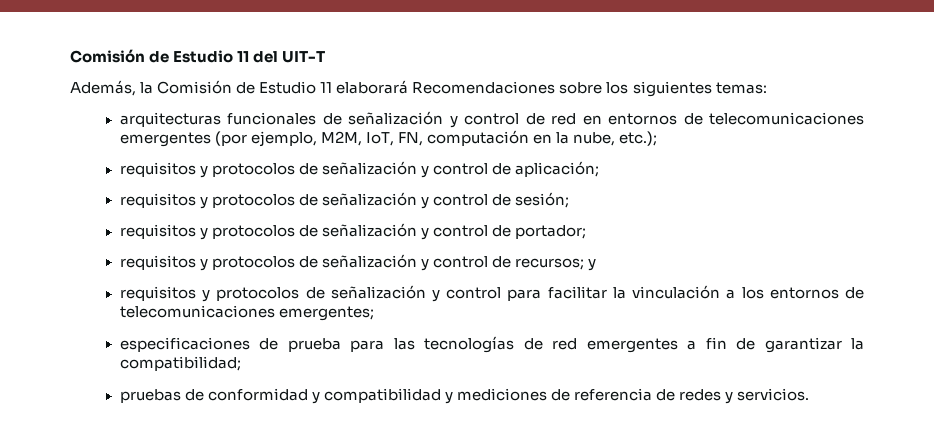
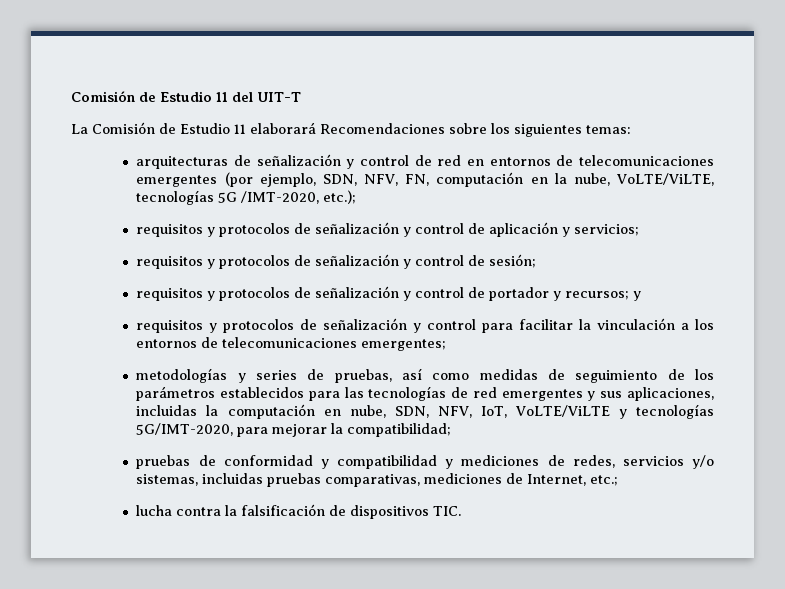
[70,80,154,96] Además, la -> [71,124,88,134] La
[227,112,317,125] funcionales -> (229, 162) none
[321,131,395,146] M2M, IoT, -> [322,174,399,186] SDN, NFV,
(616, 139) none -> [616,173,715,186] [136,190,320,205] VoLTE/ViLTE, tecnologías 5G /IMT-2020,
[515,161,600,177] aplicación; -> [489,222,640,237] aplicación y servicios;
[515,225,587,239] [119,254,512,271] portador; // requisitos y protocolos de señalización y control de -> [489,287,562,301] portador y
[119,337,341,352] especificaciones de prueba -> [136,368,714,383] [136,386,305,401] metodologías y series de pruebas, así como medidas de seguimiento de los parámetros establecidos
[687,337,842,353] a fin de garantizar -> [587,387,714,401] [136,404,714,419] [136,423,328,437] y sus aplicaciones, incluidas la computación en nube, SDN, NFV, IoT, VoLTE/ViLTE y tecnologías 5G/IMT-2020, para mejorar
[574,388,810,404] referencia de redes y servicios. -> [572,455,714,469] [136,473,619,487] [136,504,462,519] redes, servicios y/o sistemas, incluidas pruebas comparativas, mediciones de Internet, etc.; // lucha contra la falsificación de dispositivos TIC.

